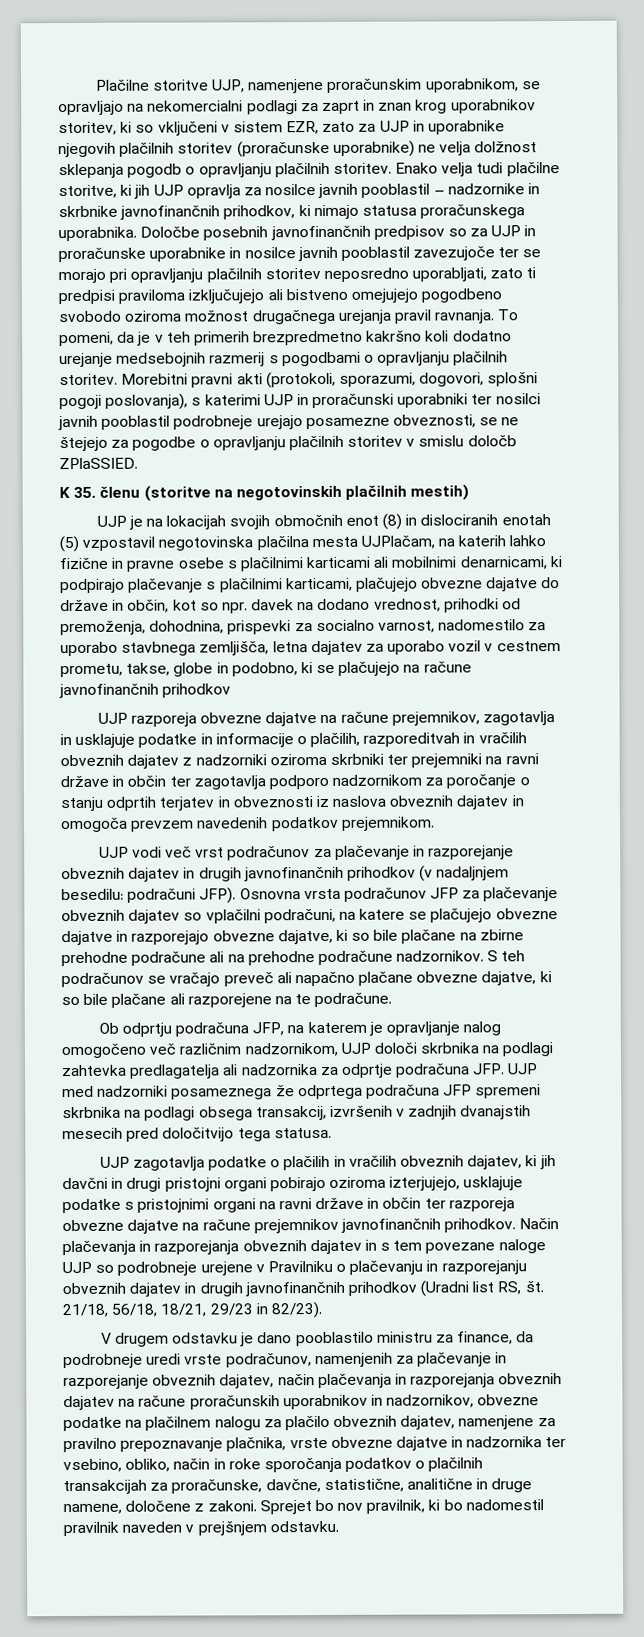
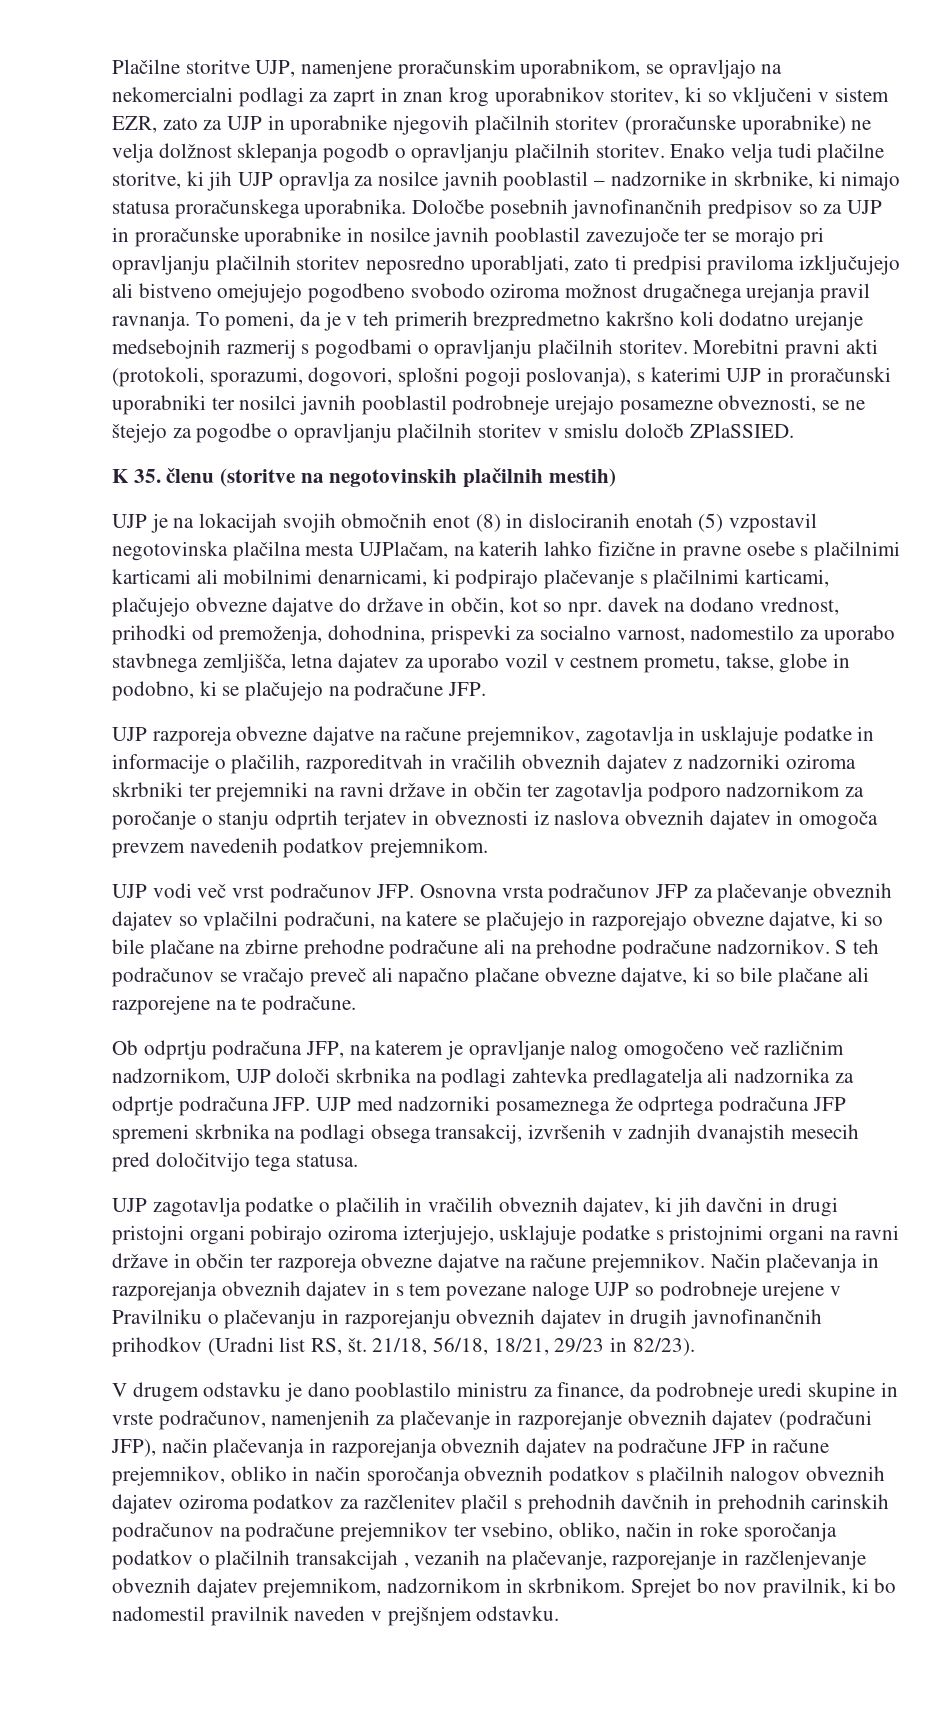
[58,205,296,220] skrbnike javnofinančnih prihodkov, -> [734,171,814,189] skrbnike,
[423,661,472,673] [59,683,232,699] račune javnofinančnih prihodkov -> [354,681,487,701] podračune JFP.
[313,845,515,860] [61,865,510,882] [61,887,237,904] za plačevanje in razporejanje obveznih dajatev in drugih javnofinančnih prihodkov (v nadaljnjem besedilu: podračuni JFP). -> [376,884,415,898] JFP.
[495,908,558,920] [61,930,113,946] obvezne dajatve -> (564, 921) none
[253,1218,517,1234] prejemnikov javnofinančnih prihodkov. -> [592,1253,706,1273] prejemnikov.
(182, 1359) none -> [808,1382,898,1402] skupine in
[219,1374,275,1389] dajatev, -> [712,1410,873,1430] [111,1439,156,1457] dajatev (podračuni JFP),
[138,1394,540,1410] [63,1415,556,1432] [63,1436,543,1453] račune proračunskih uporabnikov in nadzornikov, obvezne podatke na plačilnem nalogu za plačilo obveznih dajatev, namenjene za pravilno prepoznavanje plačnika, vrste obvezne dajatve in nadzornika -> [618,1438,830,1458] [112,1466,885,1486] [112,1494,890,1514] [112,1522,449,1542] podračune JFP in račune prejemnikov, obliko in način sporočanja obveznih podatkov s plačilnih nalogov obveznih dajatev oziroma podatkov za razčlenitev plačil s prehodnih davčnih in prehodnih carinskih podračunov na podračune prejemnikov
[150,1478,533,1494] [63,1500,257,1515] za proračunske, davčne, statistične, analitične in druge namene, določene z zakoni. -> [403,1550,866,1570] [112,1578,626,1598] , vezanih na plačevanje, razporejanje in razčlenjevanje obveznih dajatev prejemnikom, nadzornikom in skrbnikom.

